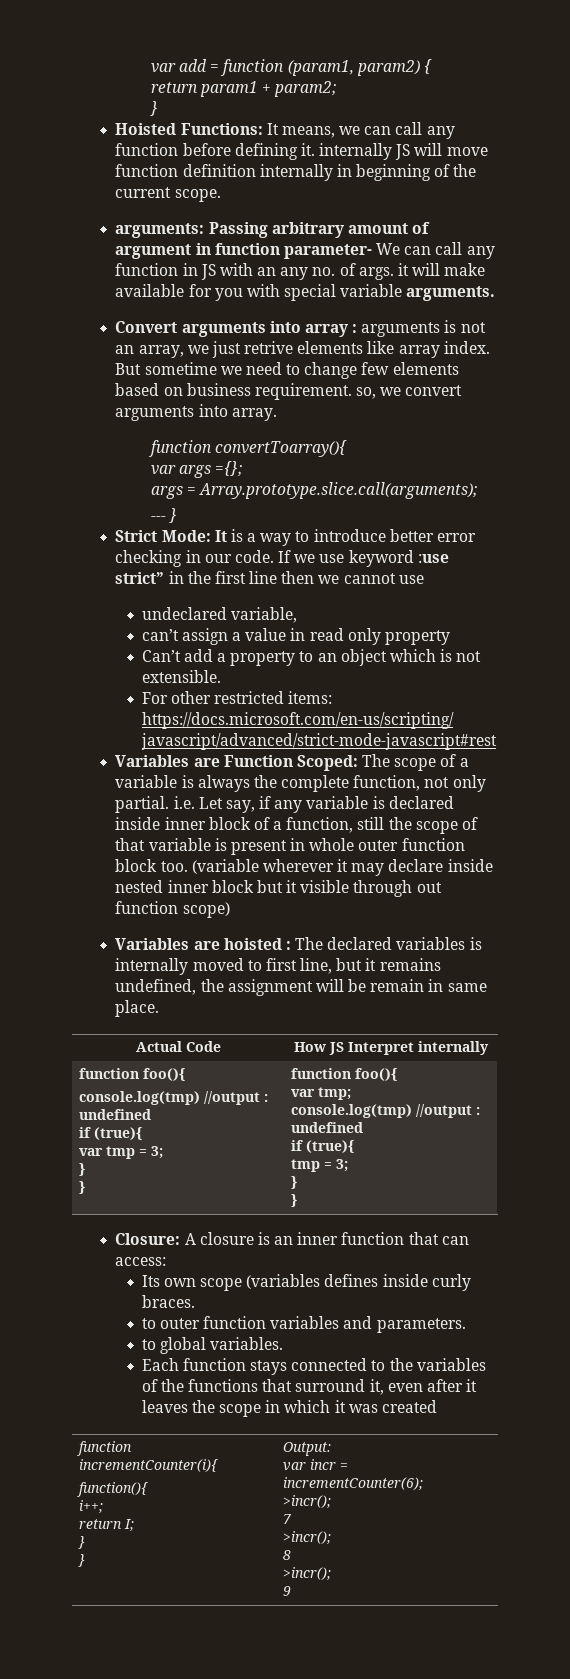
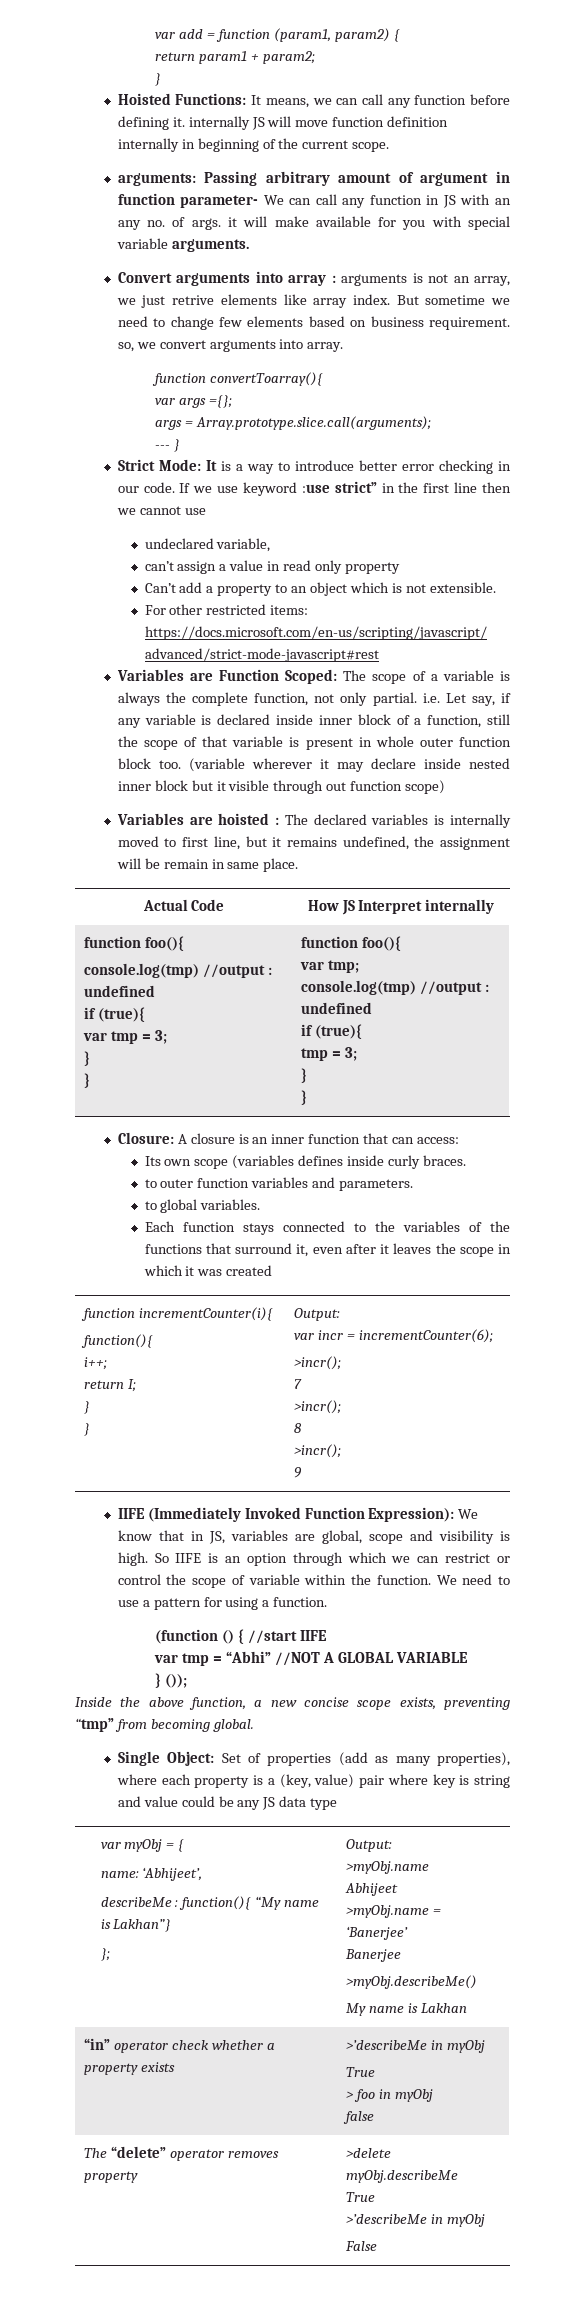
(292, 1591) none -> [117,1507,479,1522] [117,1530,511,1544] [117,1552,510,1566] [117,1574,511,1588] [117,1597,328,1610] [155,1629,328,1644] [154,1651,468,1666] [155,1673,188,1688] [75,1697,510,1710] [75,1718,254,1732] [117,1751,511,1766] [116,1774,511,1788] [117,1796,338,1810] [100,1839,185,1852] [100,1867,203,1881] [100,1896,320,1910] [100,1919,172,1932] [100,1948,110,1961] [346,1839,393,1852] [346,1861,430,1874] [345,1883,399,1896] [346,1905,442,1918] [346,1926,409,1940] [345,1949,402,1962] [346,1975,478,1989] [346,2003,468,2016] [84,2038,276,2053] [84,2062,176,2075] [346,2040,486,2053] [346,2067,376,2077] [346,2089,434,2102] [343,2111,375,2124] [84,2146,280,2161] [84,2171,139,2183] [346,2148,392,2158] [346,2170,459,2183] [346,2192,376,2202] [346,2214,486,2227] [345,2241,378,2251] // IIFE (Immediately Invoked Function Expression): We know that in JS, variables are global, scope and visibility is high. So IIFE is an option through which we can restrict or control the scope of variable within the function. We need to use a pattern for using a function. // (function () { //start IIFE // var tmp = “Abhi” //NOT A GLOBAL VARIABLE // } ()); // Inside the above function, a new concise scope exists, preventing “tmp” from becoming global. // Single Object: Set of properties (add as many properties), where each property is a (key, value) pair where key is string and value could be any JS data type // var myObj = { // name: ‘Abhijeet’, // describeMe : function(){ “My name is Lakhan”} // }; | Output: // >myObj.name // Abhijeet // >myObj.name = ‘Banerjee’ // Banerjee // >myObj.describeMe() // My name is Lakhan // “in” operator check whether a property exists | >’describeMe in myObj // True // > foo in myObj // false // The “delete” operator removes property | >delete myObj.describeMe // True // >’describeMe in myObj // False

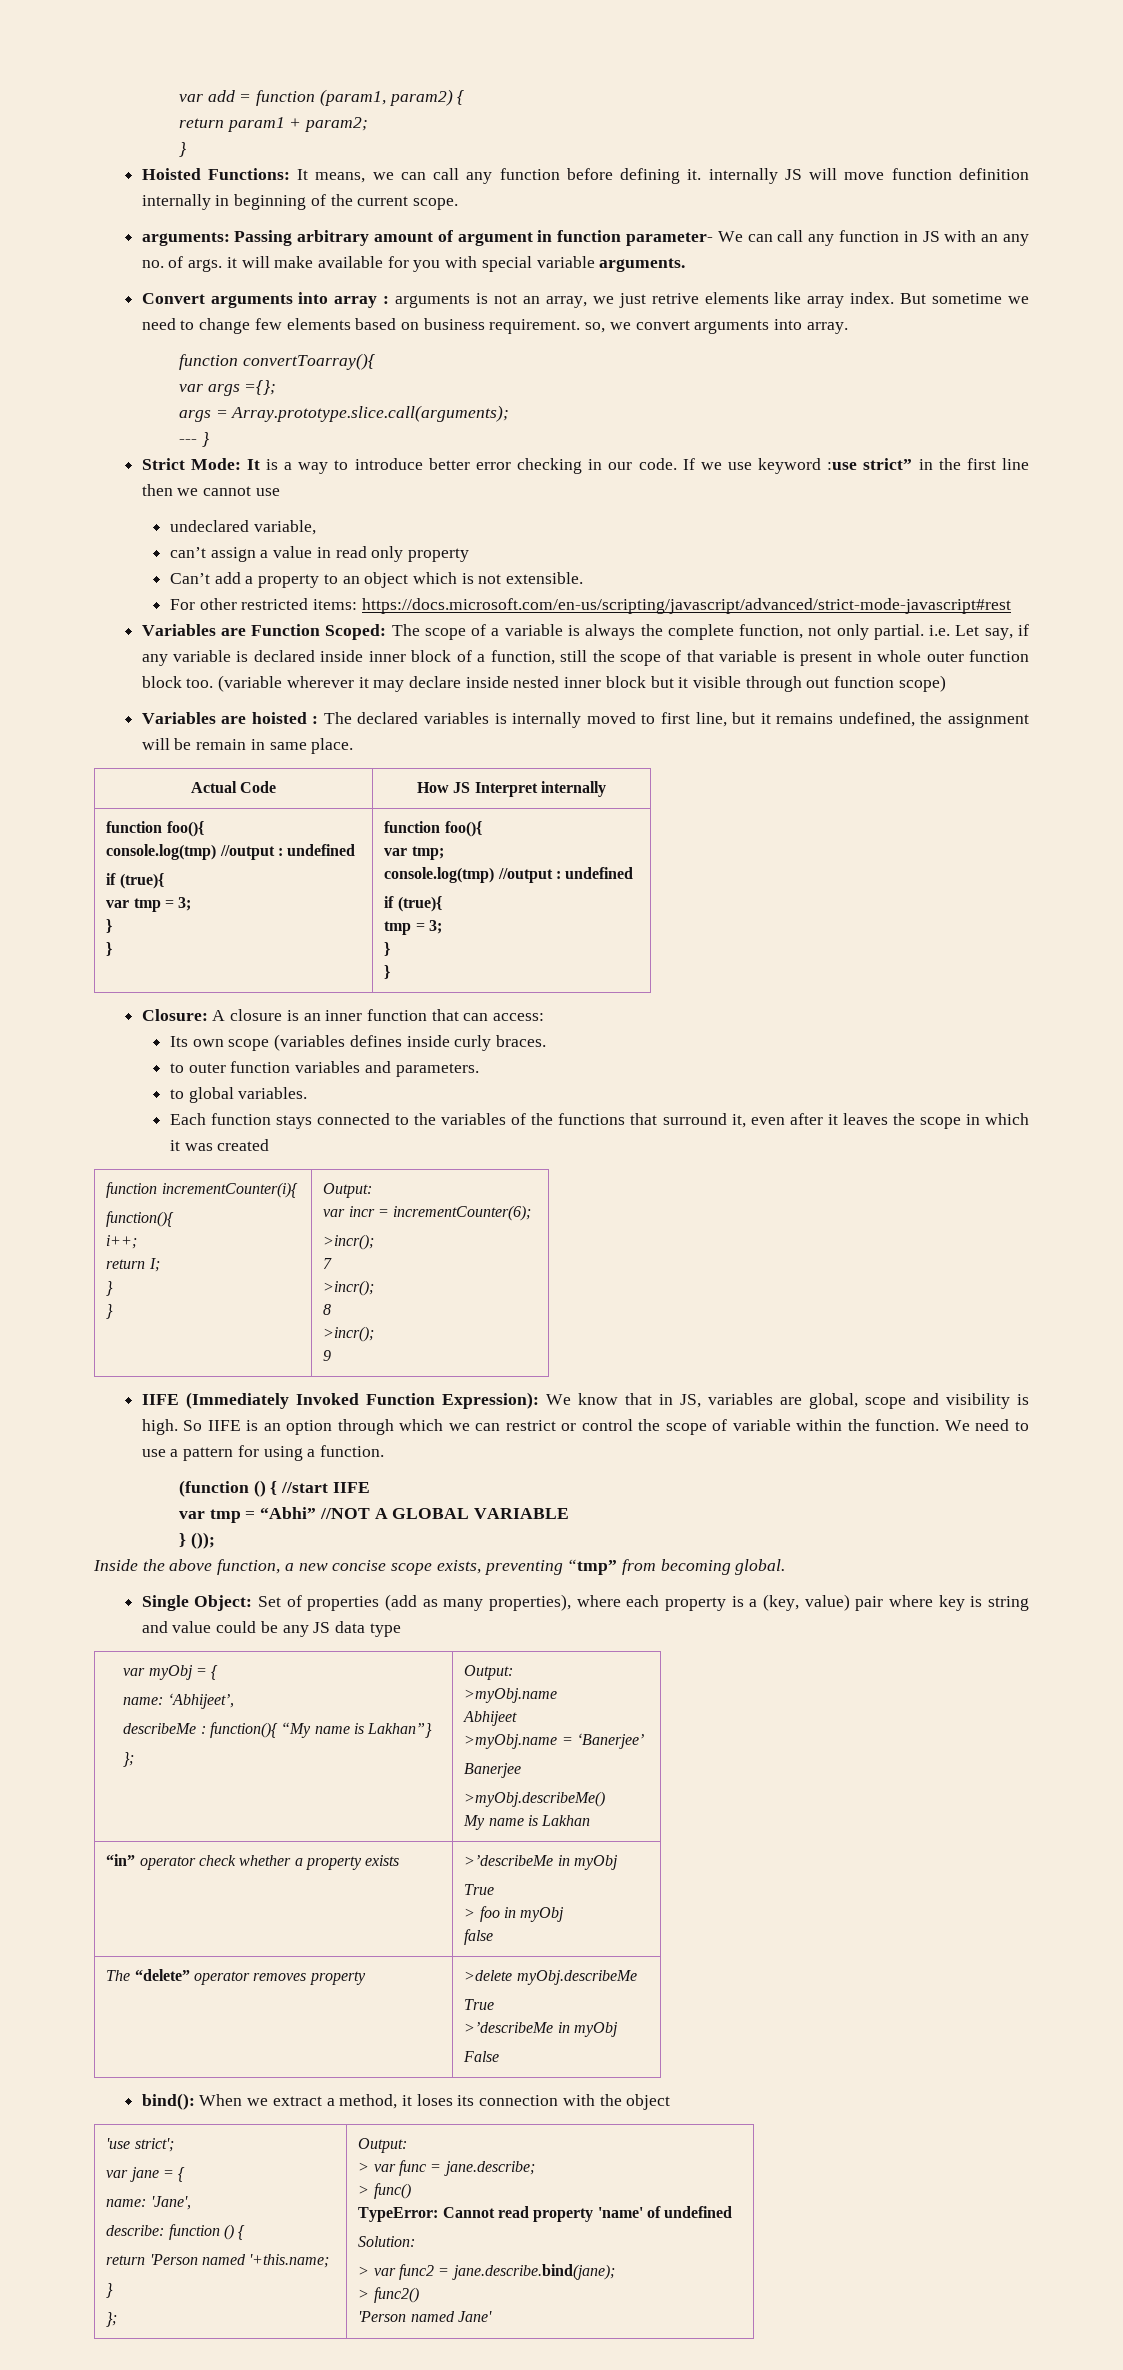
(378, 2246) none -> [141,2093,671,2110] [106,2138,174,2152] [106,2167,186,2182] [106,2196,191,2210] [106,2224,246,2240] [106,2254,330,2268] [106,2283,114,2298] [106,2312,118,2327] [358,2138,408,2153] [358,2160,535,2176] [358,2183,411,2199] [358,2206,733,2222] [358,2236,416,2247] [358,2264,615,2280] [358,2287,419,2303] [358,2311,492,2322] // bind(): When we extract a method, it loses its connection with the object // 'use strict'; // var jane = { // name: 'Jane', // describe: function () { // return 'Person named '+this.name; // } // }; | Output: // > var func = jane.describe; // > func() // TypeError: Cannot read property 'name' of undefined // Solution: // > var func2 = jane.describe.bind(jane); // > func2() // 'Person named Jane'

